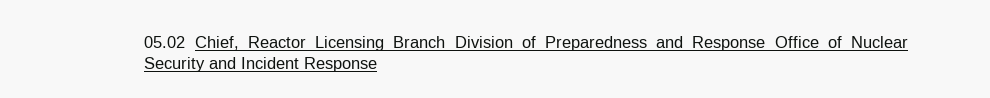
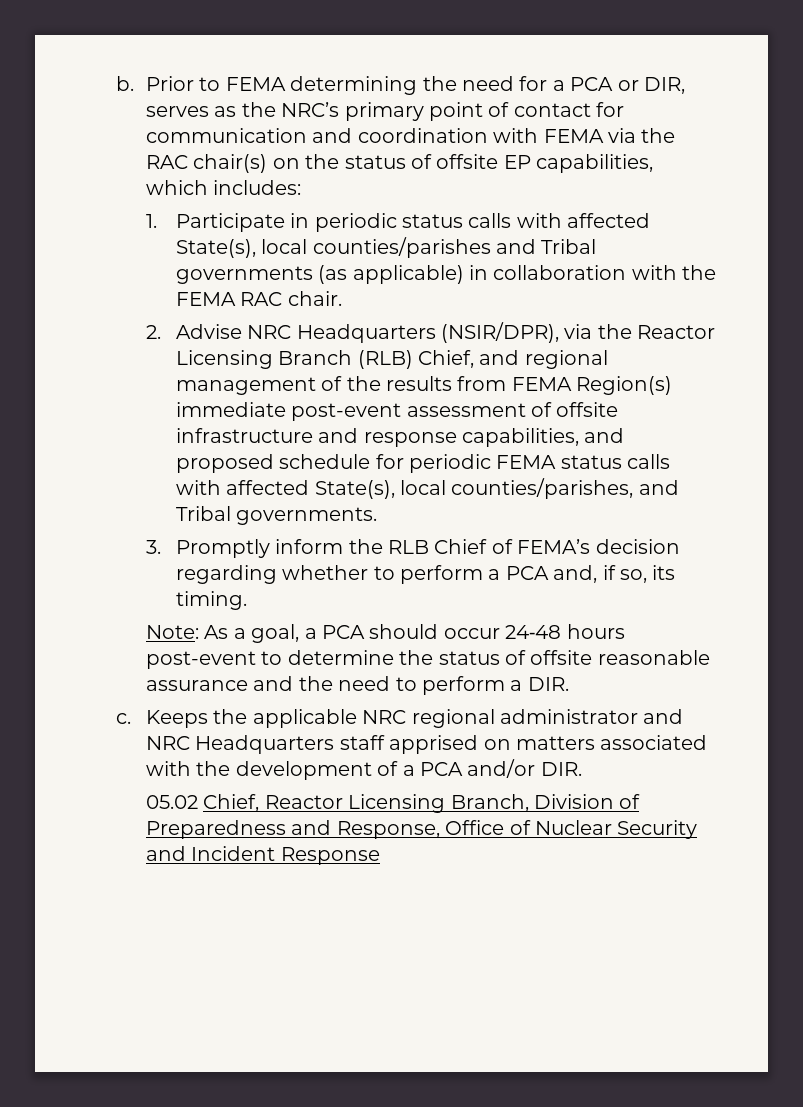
(144, 42) none -> [115,76,685,95] [145,102,625,121] [145,128,676,143] [145,154,654,173] [145,180,302,195] [145,213,651,232] [175,237,597,258] [175,265,717,284] [175,291,342,306] [145,322,716,343] [175,350,608,369] [175,376,673,395] [175,402,619,421] [175,428,625,447] [175,454,671,473] [175,478,679,499] [175,506,378,525] [145,539,680,558] [175,565,676,584] [175,591,247,610] [145,624,625,643] [145,650,710,669] [145,676,569,695] [115,709,684,728] [145,735,708,754] [145,759,582,780] b. Prior to FEMA determining the need for a PCA or DIR, serves as the NRC’s primary point of contact for communication and coordination with FEMA via the RAC chair(s) on the status of offsite EP capabilities, which includes: // 1. Participate in periodic status calls with affected State(s), local counties/parishes and Tribal governments (as applicable) in collaboration with the FEMA RAC chair. // 2. Advise NRC Headquarters (NSIR/DPR), via the Reactor Licensing Branch (RLB) Chief, and regional management of the results from FEMA Region(s) immediate post-event assessment of offsite infrastructure and response capabilities, and proposed schedule for periodic FEMA status calls with affected State(s), local counties/parishes, and Tribal governments. // 3. Promptly inform the RLB Chief of FEMA’s decision regarding whether to perform a PCA and, if so, its timing. // Note: As a goal, a PCA should occur 24‑48 hours post-event to determine the status of offsite reasonable assurance and the need to perform a DIR. // c. Keeps the applicable NRC regional administrator and NRC Headquarters staff apprised on matters associated with the development of a PCA and/or DIR. //
[393,36,446,48] Branch -> [450,794,529,812] Branch,
[692,36,766,51] Response -> [336,821,440,839] Response,

